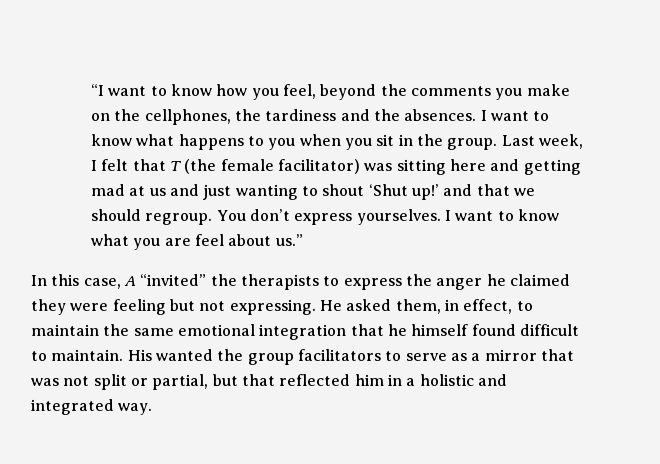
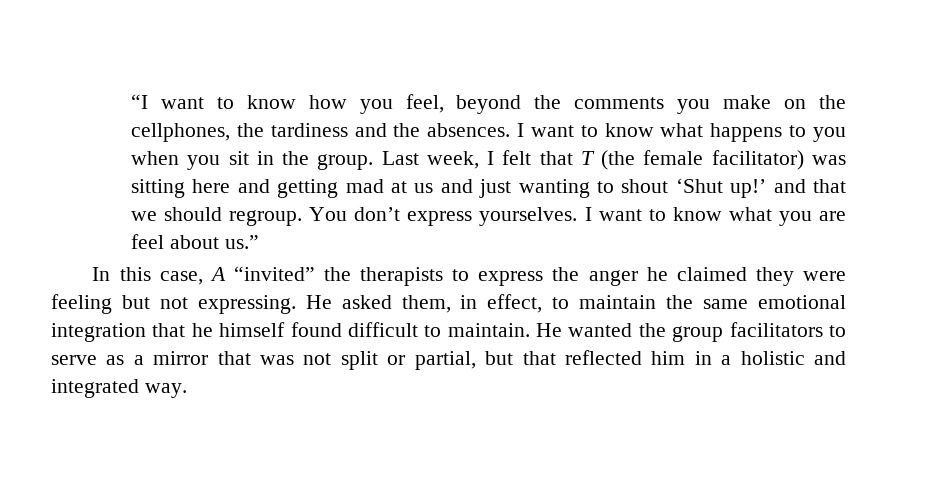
[127,349,152,361] His -> [536,323,563,337] He

